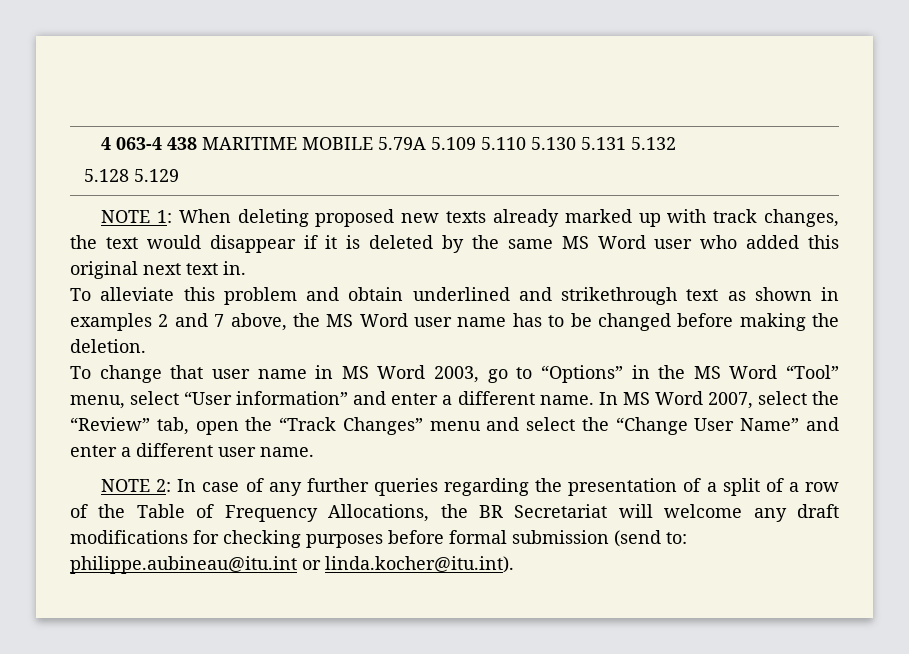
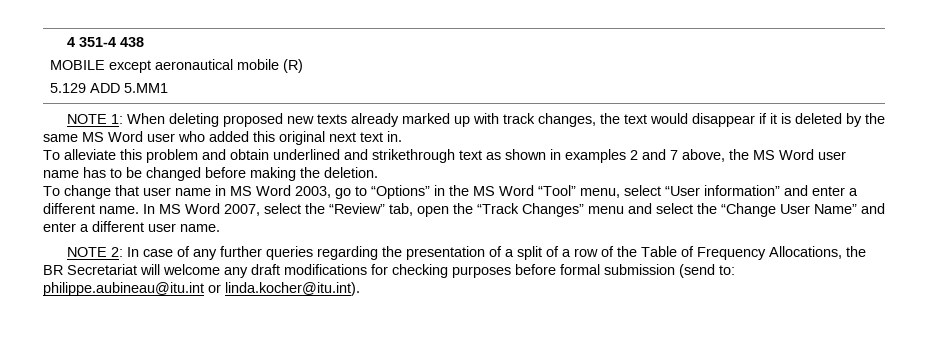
[115,137,162,150] 063-4 -> [78,37,116,47] 351-4
[201,137,676,150] [84,169,130,182] MARITIME MOBILE 5.79A 5.109 5.110 5.130 5.131 5.132 // 5.128 -> [49,59,303,73] // MOBILE except aeronautical mobile (R) //
(180, 175) none -> [89,83,168,93] ADD 5.MM1

